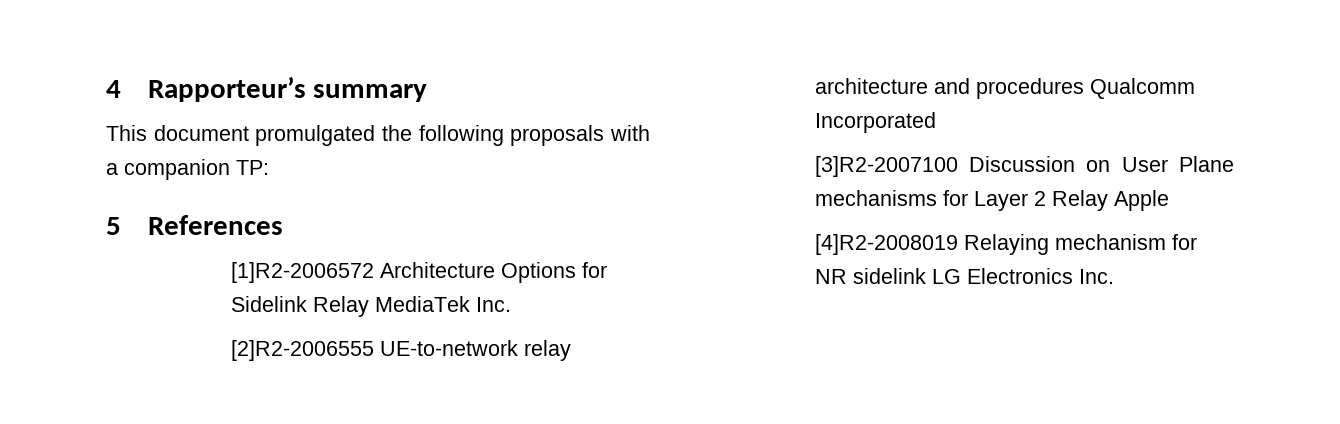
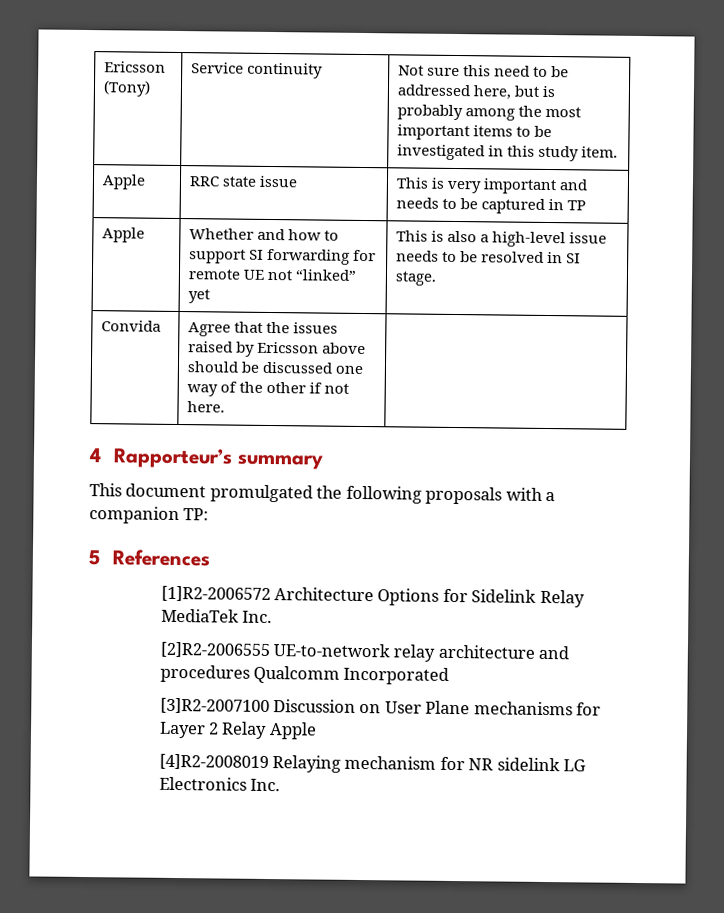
(106, 89) none -> [104,61,167,73] [103,80,152,97] [191,62,324,79] [398,65,570,78] [397,84,557,100] [397,104,582,121] [397,124,553,141] [397,144,619,162] [102,174,147,190] [189,175,299,188] [396,177,589,195] [396,197,587,214] [102,227,146,243] [189,228,340,241] [189,248,377,265] [188,269,358,281] [188,289,211,304] [396,230,608,248] [396,250,582,264] [395,271,438,286] [101,320,162,332] [188,321,339,337] [188,341,367,357] [187,361,364,375] [187,381,350,397] [187,401,226,413] Ericsson (Tony) | Service continuity | Not sure this need to be addressed here, but is probably among the most important items to be investigated in this study item. // Apple | RRC state issue | This is very important and needs to be captured in TP // Apple | Whether and how to support SI forwarding for remote UE not “linked” yet | This is also a high-level issue needs to be resolved in SI stage. // Convida | Agree that the issues raised by Ericsson above should be discussed one way of the other if not here. | //

